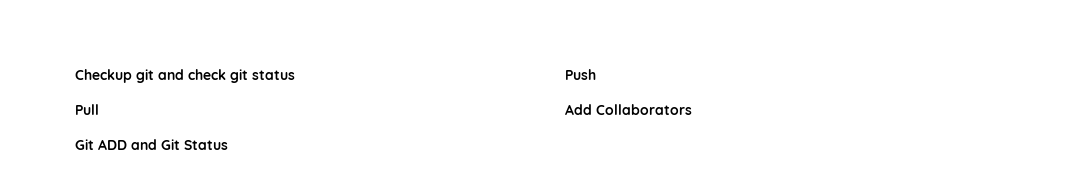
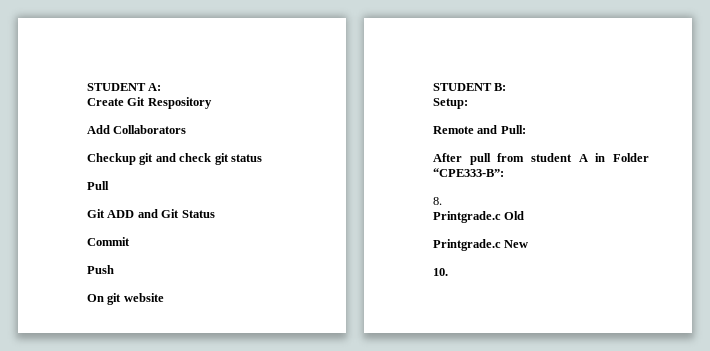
(75, 76) none -> [87,83,162,91] [87,97,212,109] [87,125,187,134] STUDENT A: // Create Git Respository // Add Collaborators //
(228, 145) none -> [87,237,130,246] // Commit
[565,104,692,115] Add Collaborators -> [87,293,164,305] [433,83,507,91] [433,98,468,109] [433,125,526,134] [433,153,649,165] [433,168,504,177] [433,197,442,205] [433,211,525,223] [433,239,529,251] [433,268,448,276] On git website // STUDENT B: // Setup: // Remote and Pull: // After pull from student A in Folder “CPE333-B”: // 8. // Printgrade.c Old // Printgrade.c New // 10.

